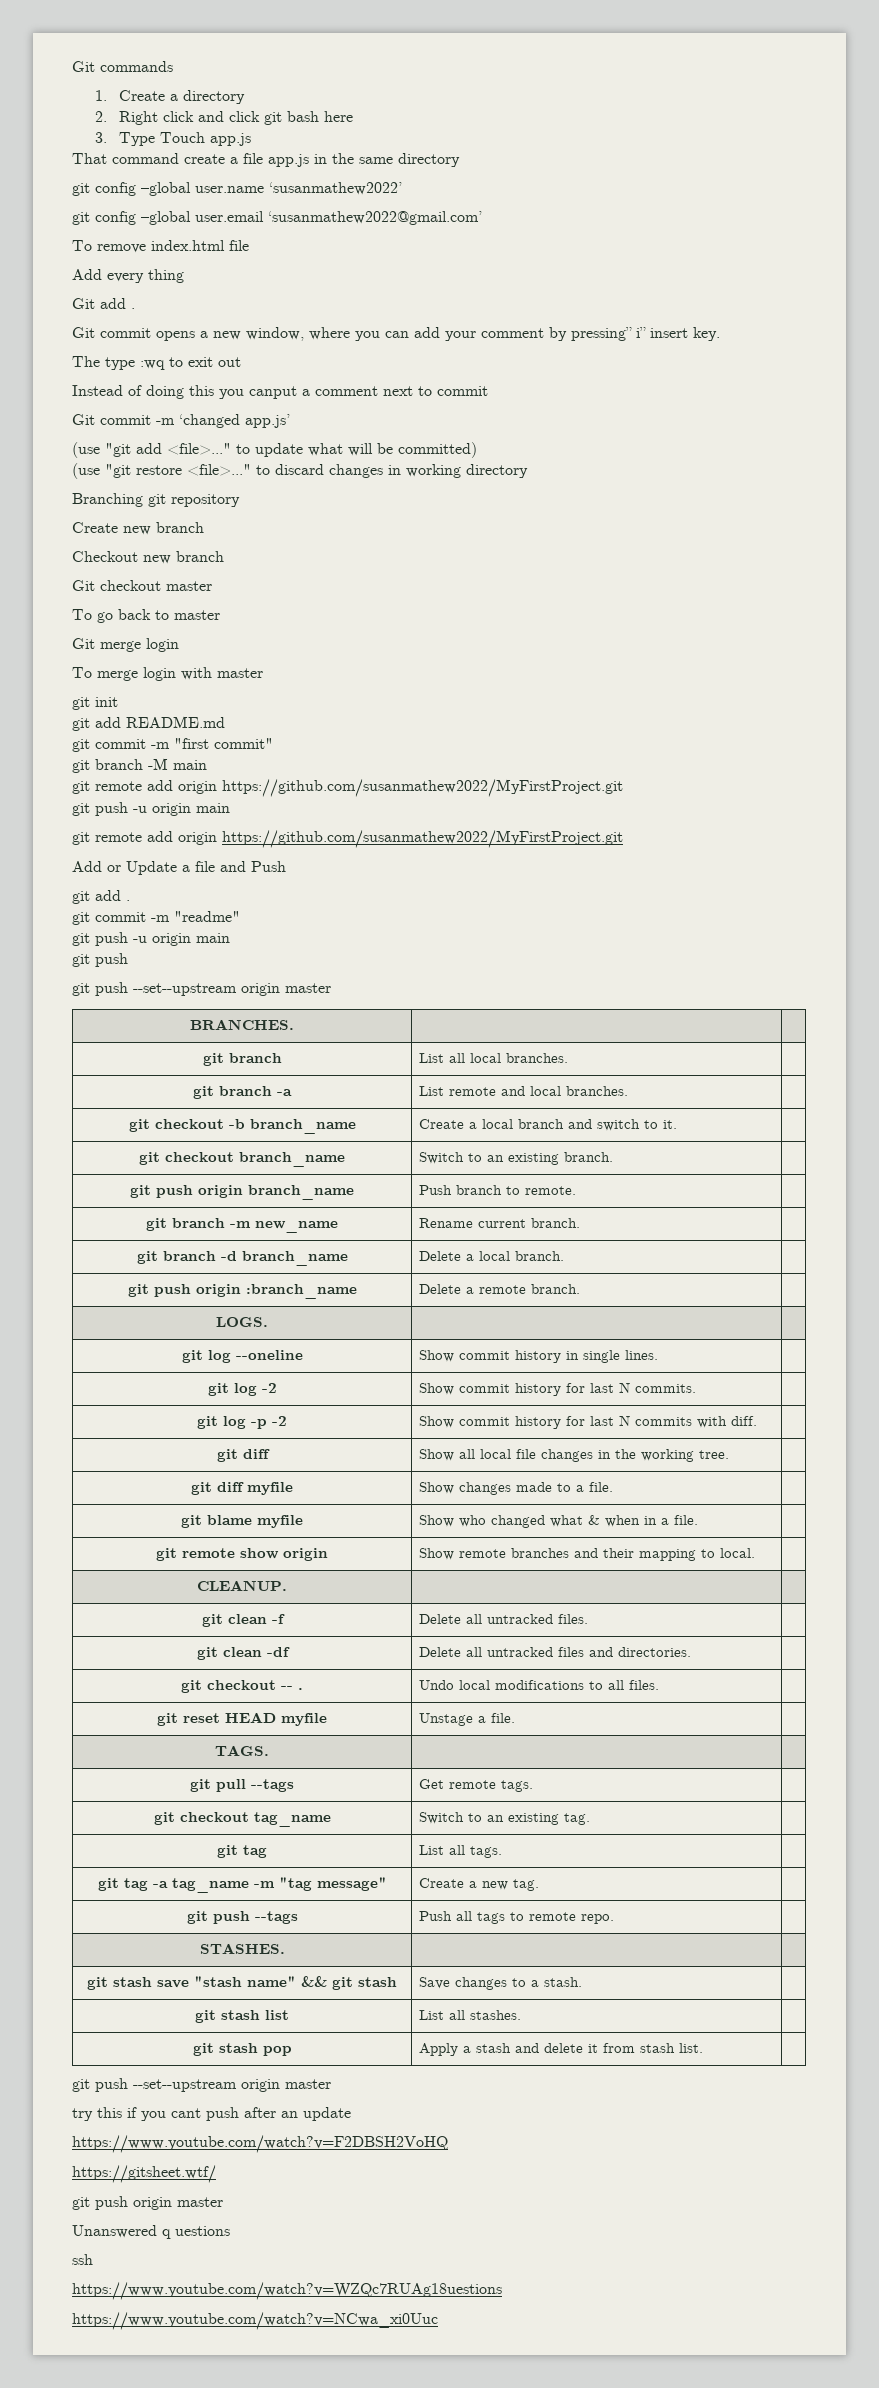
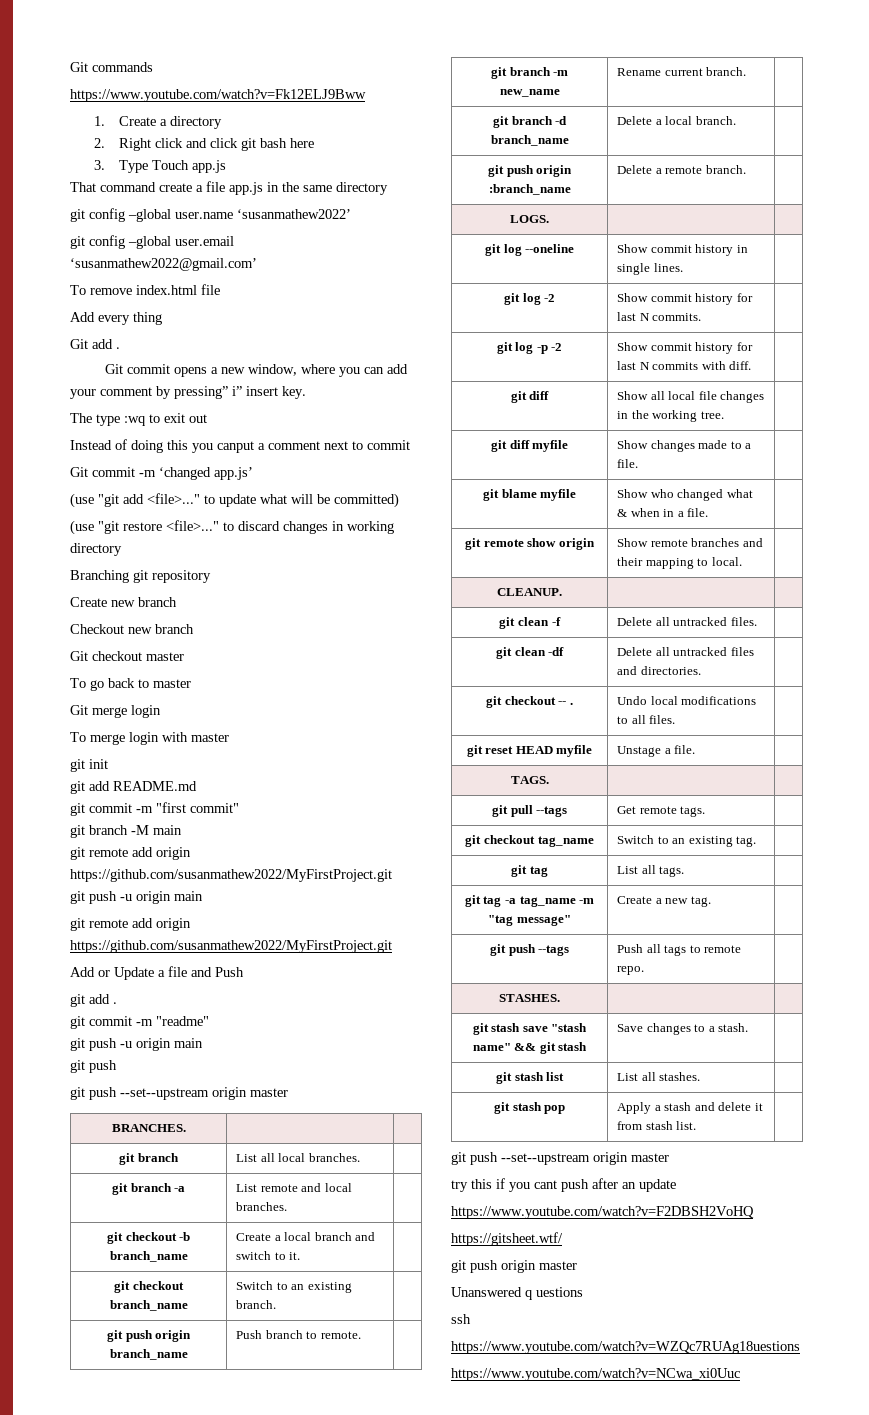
(173, 66) none -> [70,89,366,102] // https://www.youtube.com/watch?v=Fk12ELJ9Bww

